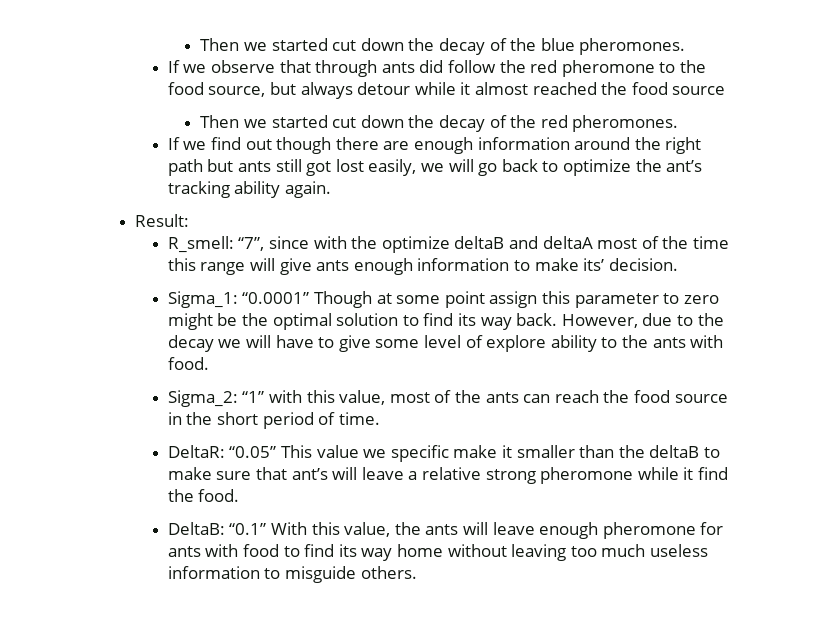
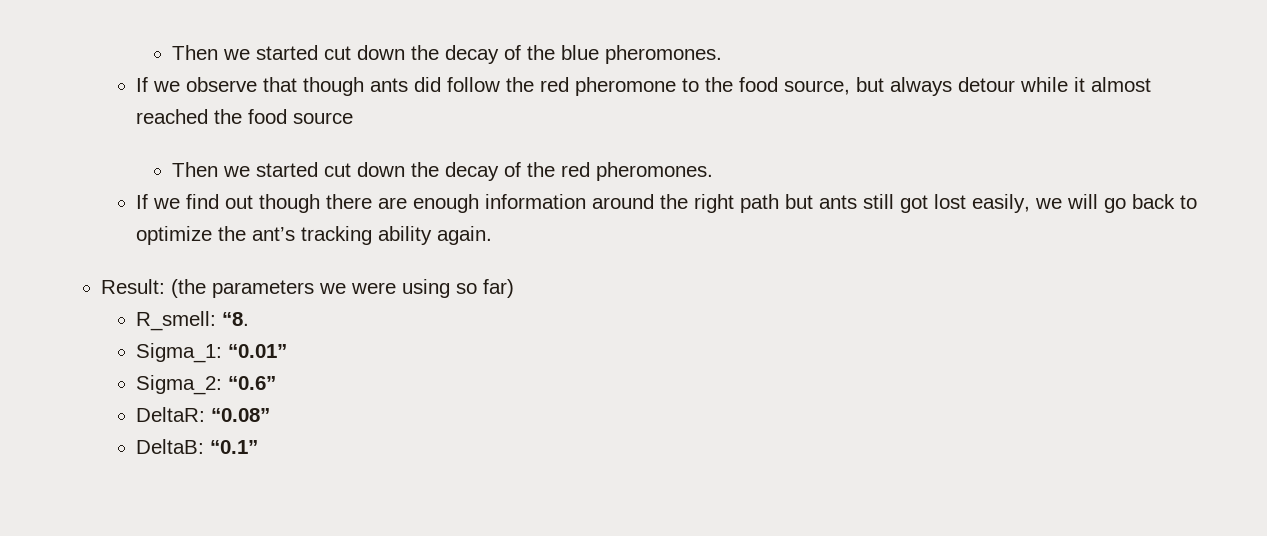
[315,60,378,77] through -> [303,77,365,96] though
[167,236,729,253] [167,258,678,275] [167,291,719,308] [167,313,724,330] [167,335,724,352] [167,357,209,370] [167,390,728,407] [167,412,380,429] [167,445,720,462] [167,467,728,484] [167,489,240,502] [167,522,724,539] [167,544,708,561] [167,566,417,583] // R_smell: “7”, since with the optimize deltaB and deltaA most of the time this range will give ants enough information to make its’ decision. // Sigma_1: “0.0001” Though at some point assign this parameter to zero might be the optimal solution to find its way back. However, due to the decay we will have to give some level of explore ability to the ants with food. // Sigma_2: “1” with this value, most of the ants can reach the food source in the short period of time. // DeltaR: “0.05” This value we specific make it smaller than the deltaB to make sure that ant’s will leave a relative strong pheromone while it find the food. // DeltaB: “0.1” With this value, the ants will leave enough pheromone for ants with food to find its way home without leaving too much useless information to misguide others. -> [171,279,515,298] [136,311,250,331] [136,343,288,363] [136,375,277,395] [136,407,271,422] [136,439,259,454] (the parameters we were using so far) // R_smell: “8. // Sigma_1: “0.01” // Sigma_2: “0.6” // DeltaR: “0.08” // DeltaB: “0.1”

